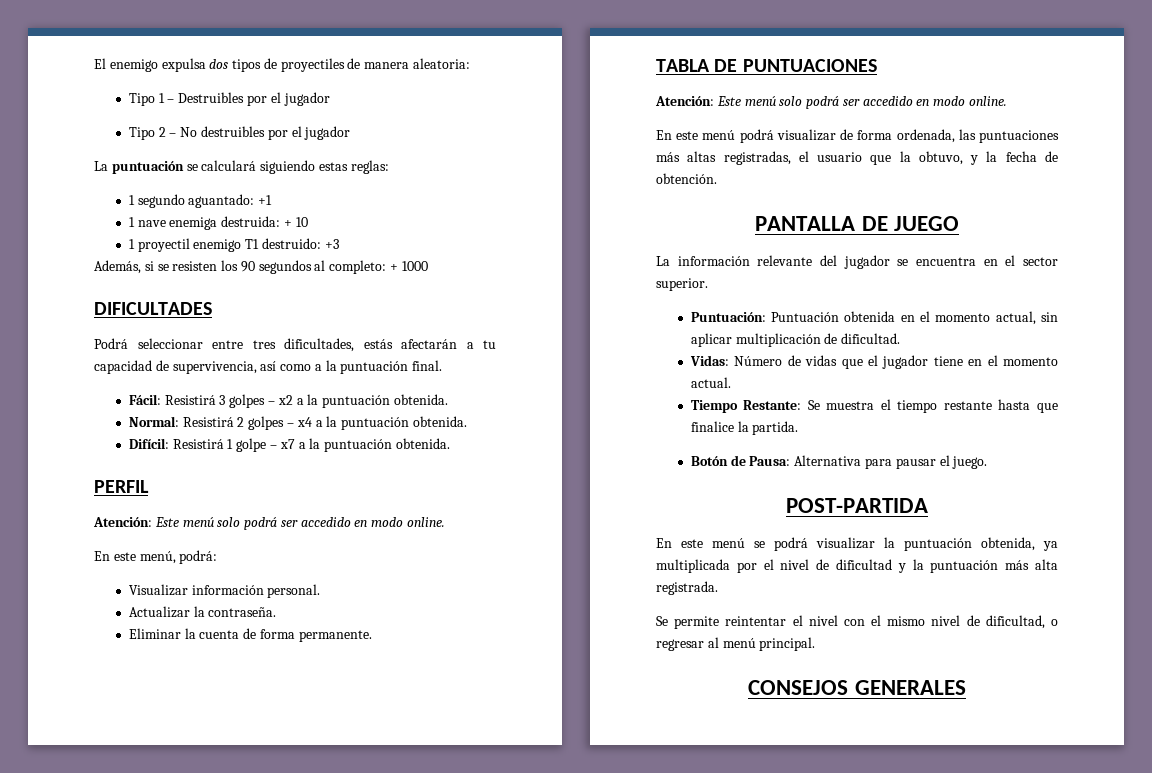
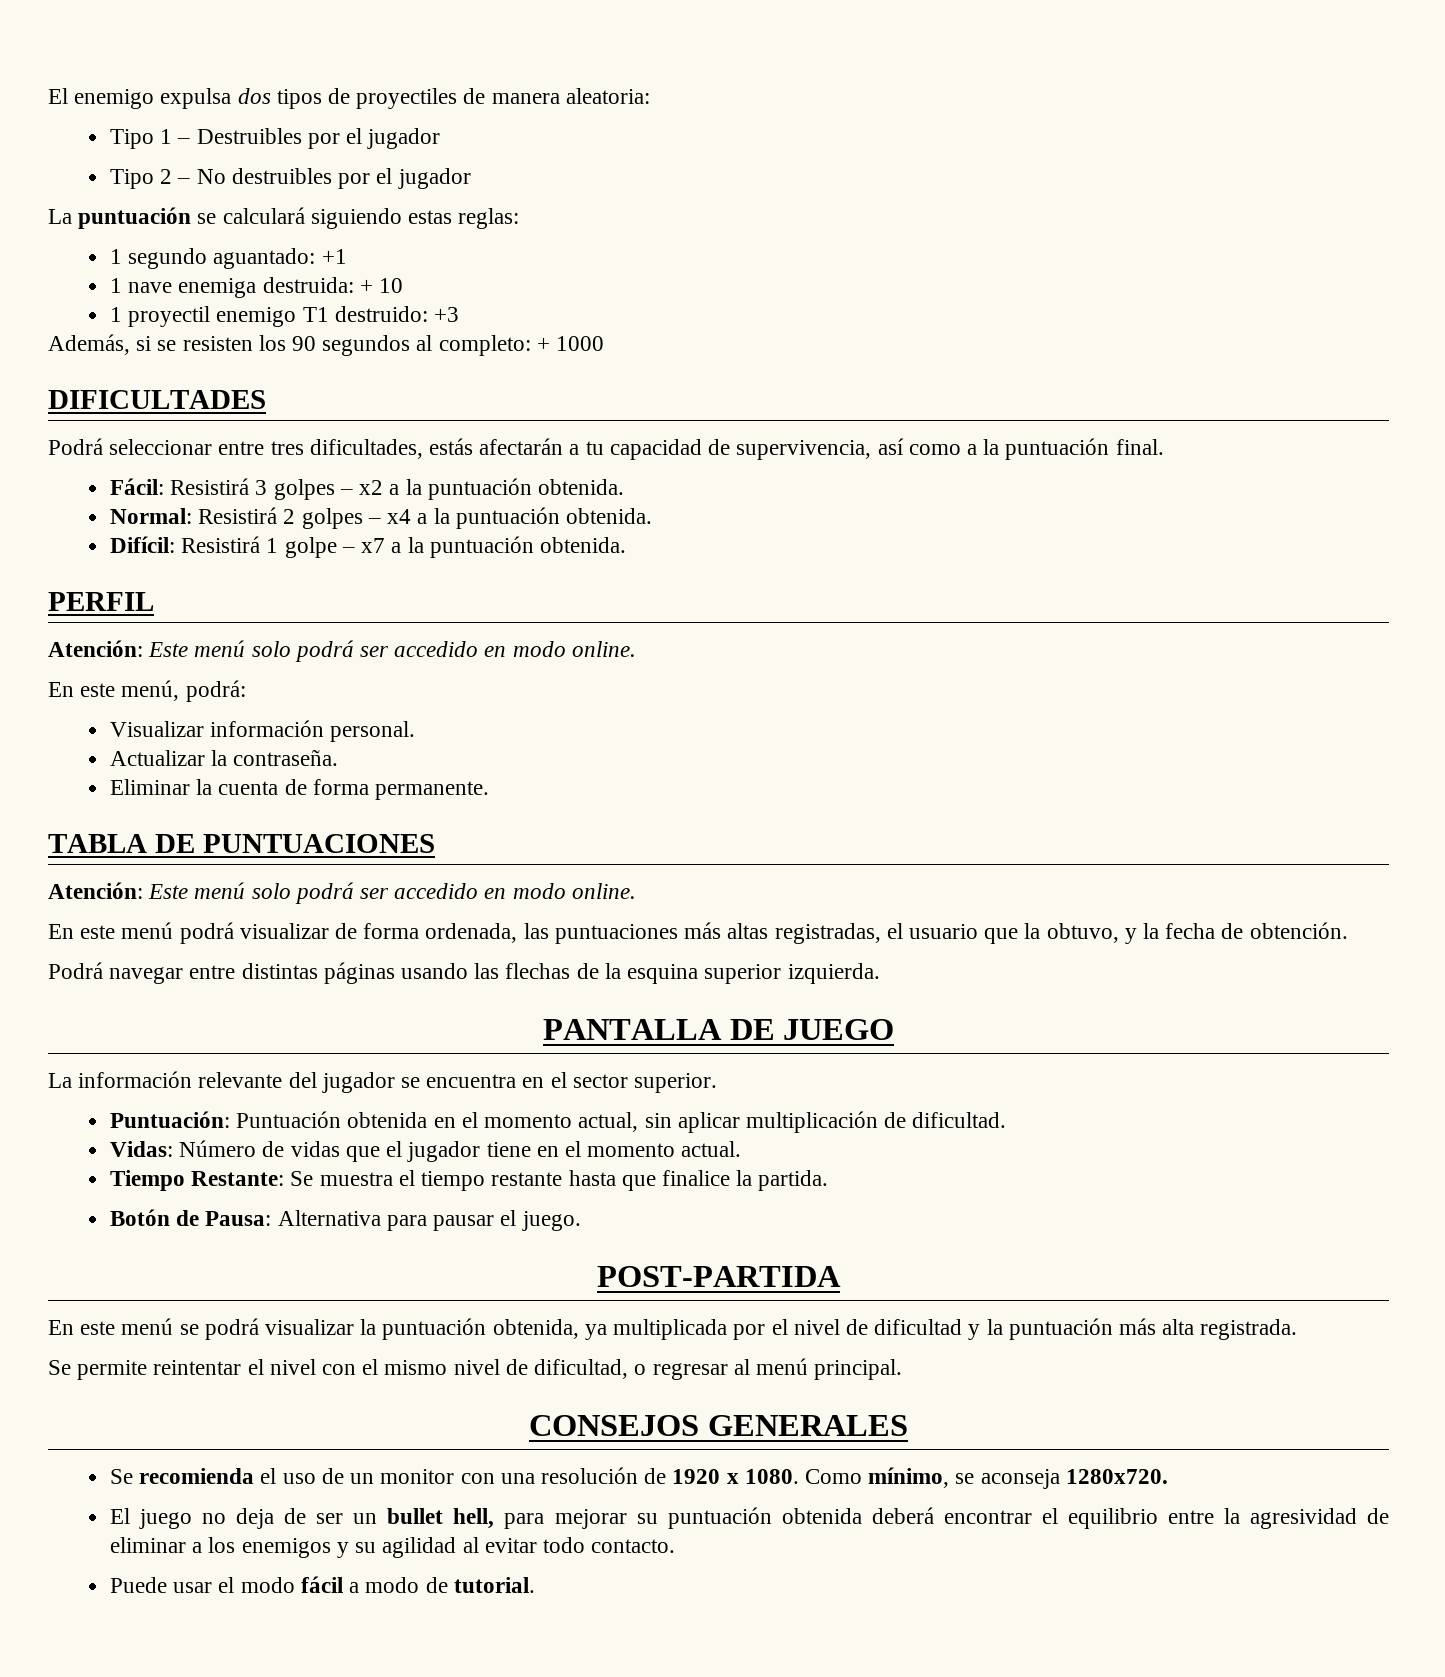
(717, 178) none -> [48,962,880,984] // Podrá navegar entre distintas páginas usando las flechas de la esquina superior izquierda.
(966, 687) none -> [110,1467,1168,1489] [110,1507,1389,1529] [110,1537,676,1558] [110,1576,535,1593] // Se recomienda el uso de un monitor con una resolución de 1920 x 1080. Como mínimo, se aconseja 1280x720. // El juego no deja de ser un bullet hell, para mejorar su puntuación obtenida deberá encontrar el equilibrio entre la agresividad de eliminar a los enemigos y su agilidad al evitar todo contacto. // Puede usar el modo fácil a modo de tutorial.

